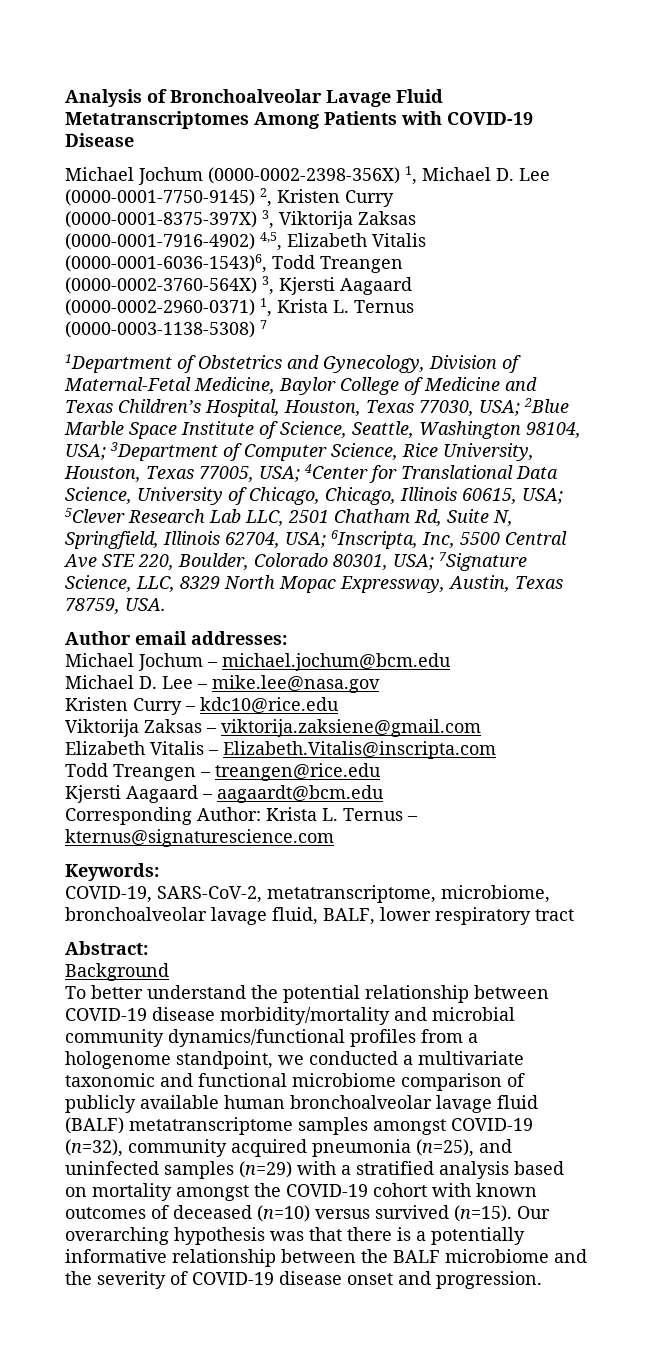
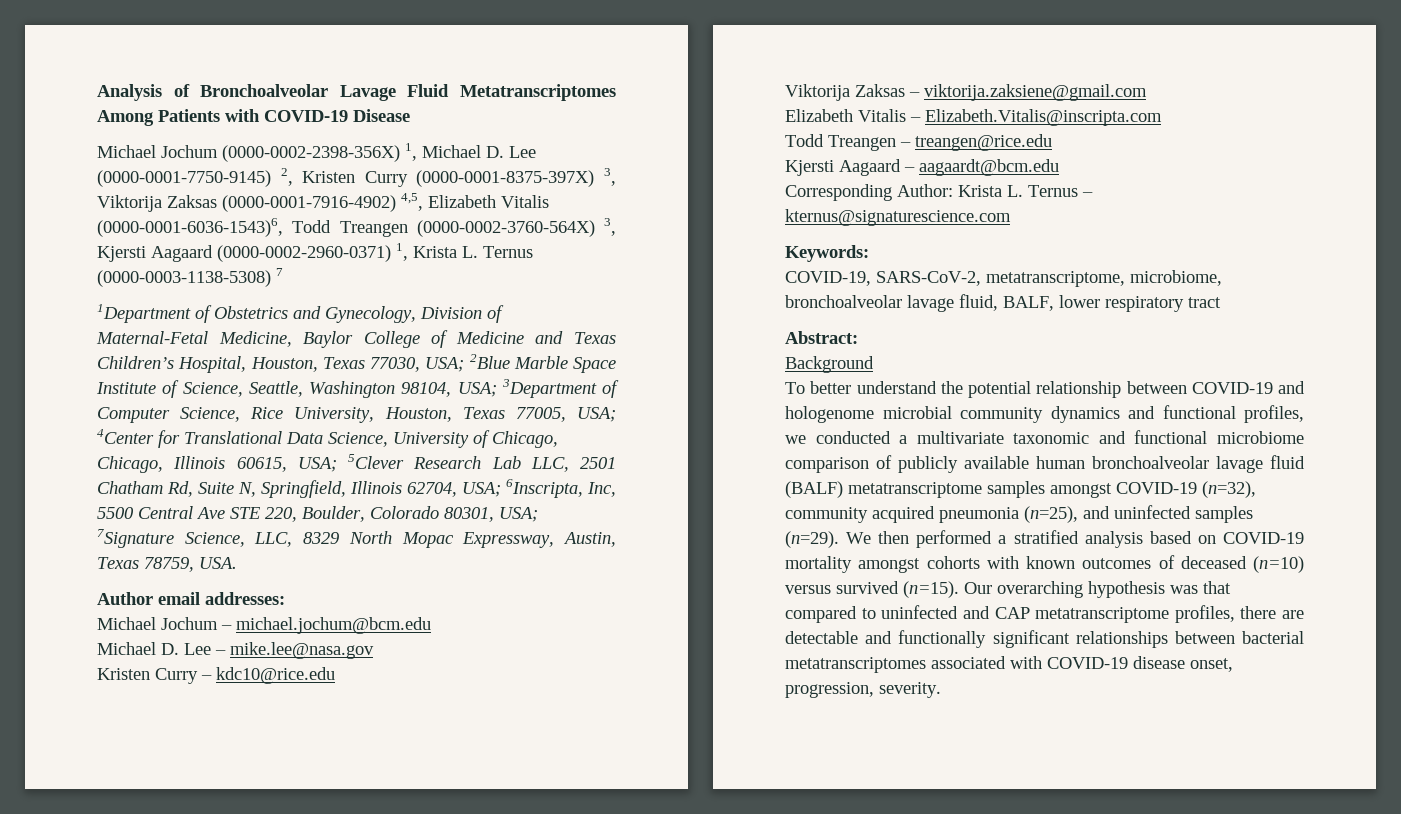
[152,1007,515,1025] [65,1029,478,1047] [65,1051,273,1069] disease morbidity/mortality and microbial community dynamics/functional profiles from a hologenome standpoint, -> [1278,381,1305,394] [785,405,1304,423] and hologenome microbial community dynamics and functional profiles,
[239,1161,336,1178] (n=29) with -> [785,530,993,548] (n=29). We then performed
(87, 1192) none -> [1223,532,1304,544] COVID-19
[254,1183,427,1197] the COVID-19 cohort -> [926,556,980,569] cohorts
[347,1227,525,1245] [65,1249,587,1267] [65,1271,542,1289] there is a potentially informative relationship between the BALF microbiome and the severity of COVID-19 disease onset and progression. -> [785,605,1304,623] [785,630,1304,648] [785,656,1233,673] [785,682,941,698] compared to uninfected and CAP metatranscriptome profiles, there are detectable and functionally significant relationships between bacterial metatranscriptomes associated with COVID-19 disease onset, progression, severity.

